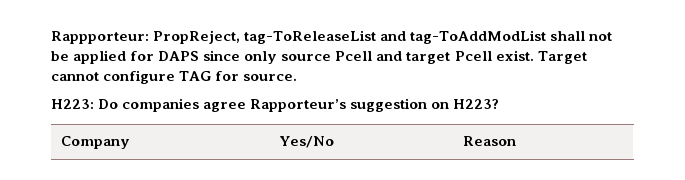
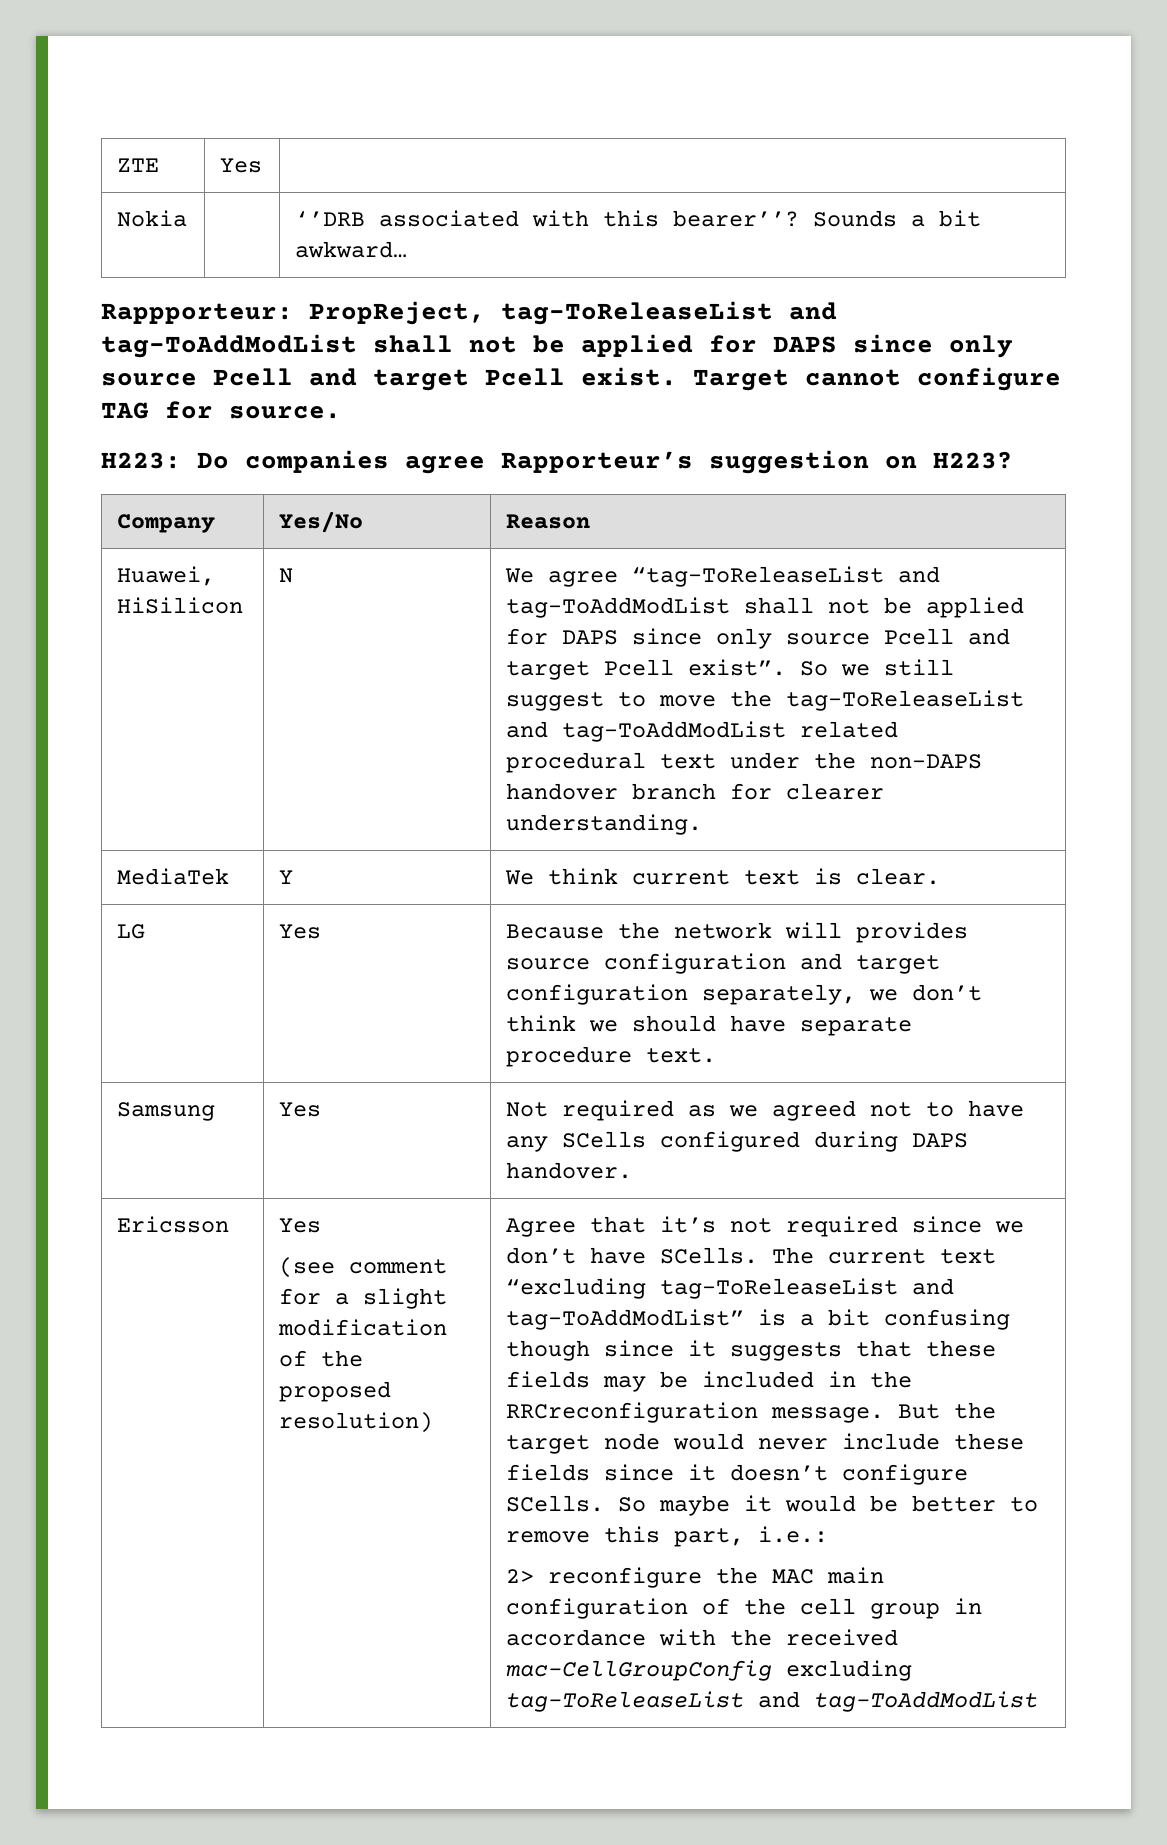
(51, 37) none -> [117,158,160,172] [220,158,263,173] [117,210,188,227] [295,210,982,227] [295,241,408,258] ZTE | Yes | // Nokia | | ‘’DRB associated with this bearer’’? Sounds a bit awkward… //
(517, 141) none -> [117,566,216,586] [117,597,244,614] [279,568,294,583] [505,566,941,587] [506,597,1025,618] [506,628,1011,649] [506,659,955,680] [506,690,1025,711] [506,721,899,742] [506,752,983,773] [506,783,885,800] [506,814,703,835] [117,868,230,885] [279,870,294,884] [505,868,941,885] [117,924,146,939] [279,924,322,939] [506,922,969,943] [506,953,941,974] [506,984,983,1005] [506,1015,913,1036] [506,1046,717,1067] [117,1102,216,1121] [279,1102,322,1117] [506,1100,1025,1121] [506,1131,969,1152] [506,1162,633,1179] [117,1216,230,1233] [279,1218,322,1233] [279,1257,448,1278] [279,1288,448,1309] [278,1319,448,1336] [279,1350,364,1367] [279,1381,392,1402] [279,1412,434,1433] [506,1216,1025,1237] [506,1247,997,1264] [506,1278,955,1299] [506,1309,1011,1330] [506,1340,997,1361] [506,1371,913,1392] [506,1402,997,1423] [506,1433,1025,1454] [506,1464,969,1485] [506,1495,1039,1516] [506,1526,829,1547] [506,1567,885,1588] [506,1598,983,1619] [506,1629,899,1646] [506,1660,913,1681] [506,1691,1039,1712] // Huawei, HiSilicon | N | We agree “tag-ToReleaseList and tag-ToAddModList shall not be applied for DAPS since only source Pcell and target Pcell exist”. So we still suggest to move the tag-ToReleaseList and tag-ToAddModList related procedural text under the non-DAPS handover branch for clearer understanding. // MediaTek | Y | We think current text is clear. // LG | Yes | Because the network will provides source configuration and target configuration separately, we don’t think we should have separate procedure text. // Samsung | Yes | Not required as we agreed not to have any SCells configured during DAPS handover. // Ericsson | Yes // (see comment for a slight modification of the proposed resolution) | Agree that it’s not required since we don’t have SCells. The current text “excluding tag-ToReleaseList and tag-ToAddModList” is a bit confusing though since it suggests that these fields may be included in the RRCreconfiguration message. But the target node would never include these fields since it doesn’t configure SCells. So maybe it would be better to remove this part, i.e.: // 2> reconfigure the MAC main configuration of the cell group in accordance with the received mac-CellGroupConfig excluding tag-ToReleaseList and tag-ToAddModList

